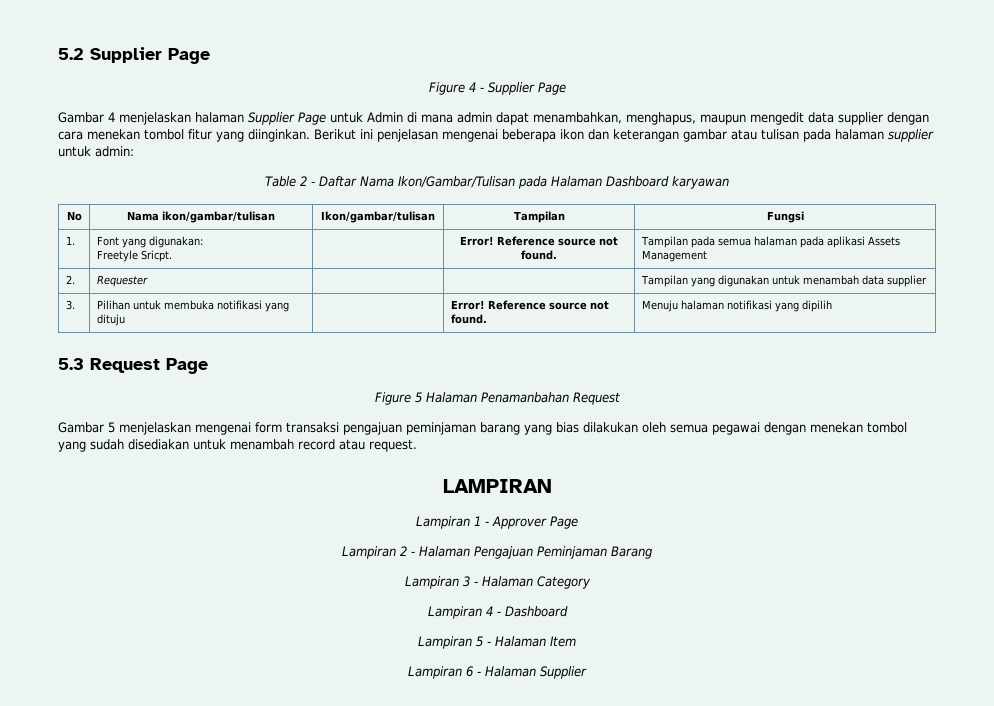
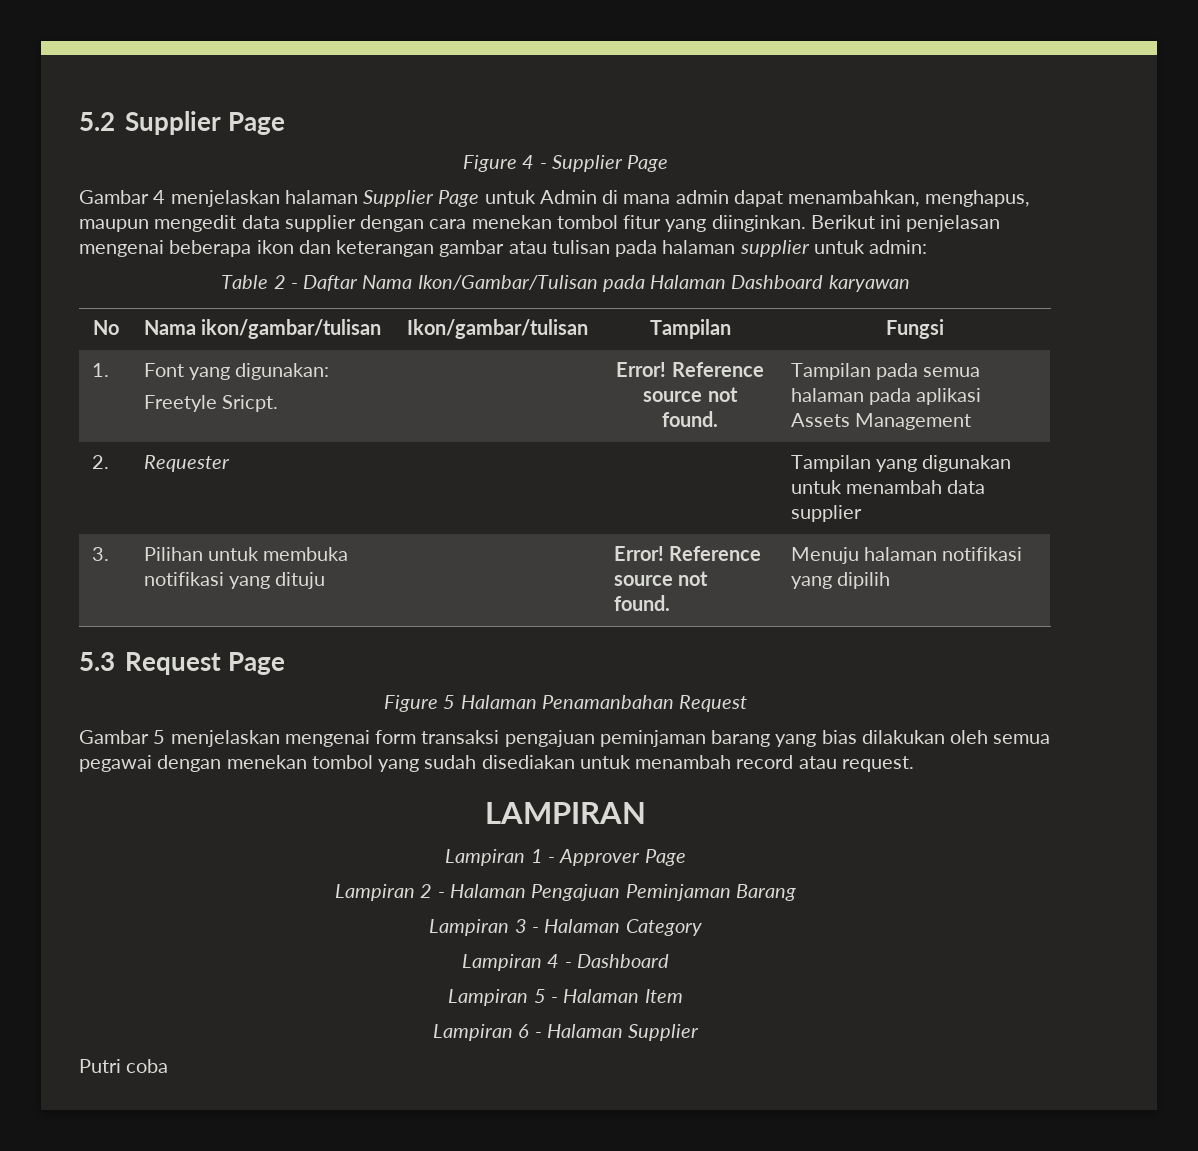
(587, 672) none -> [79,1059,169,1073] // Putri coba

